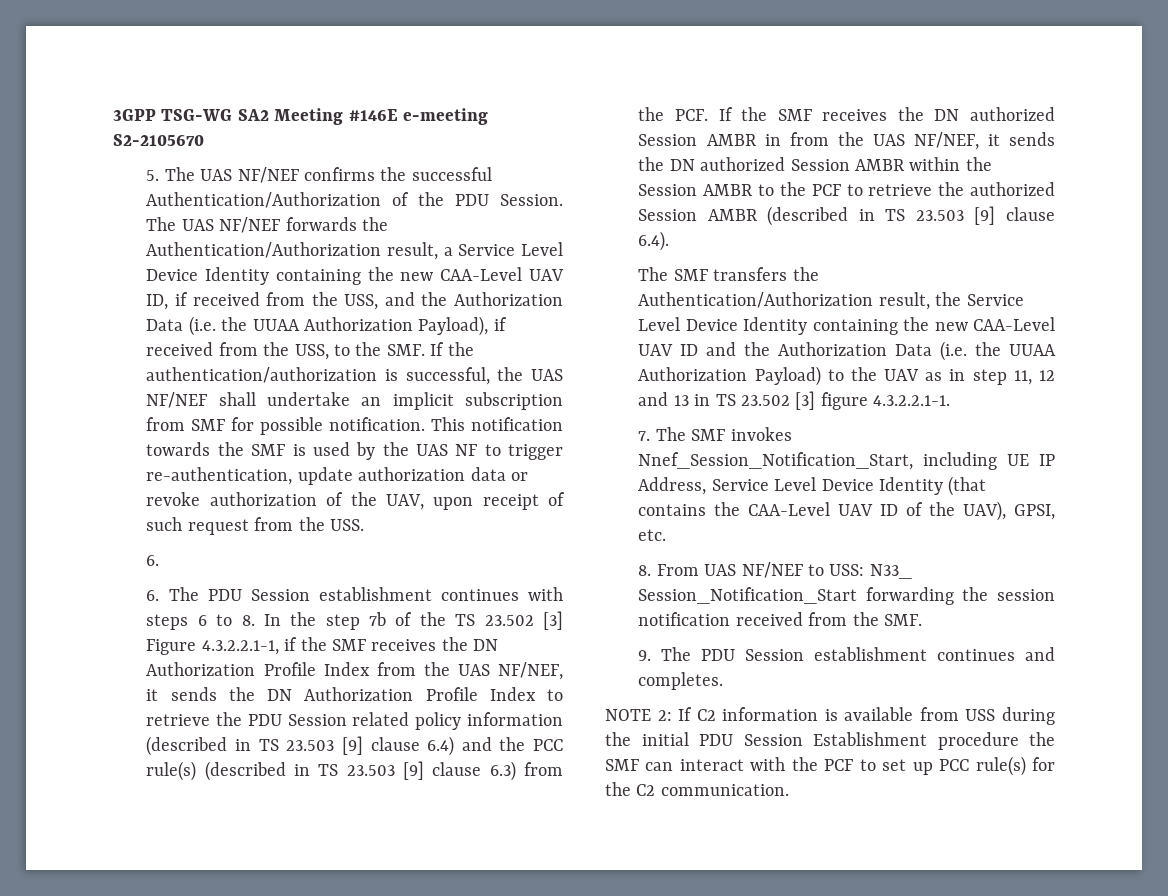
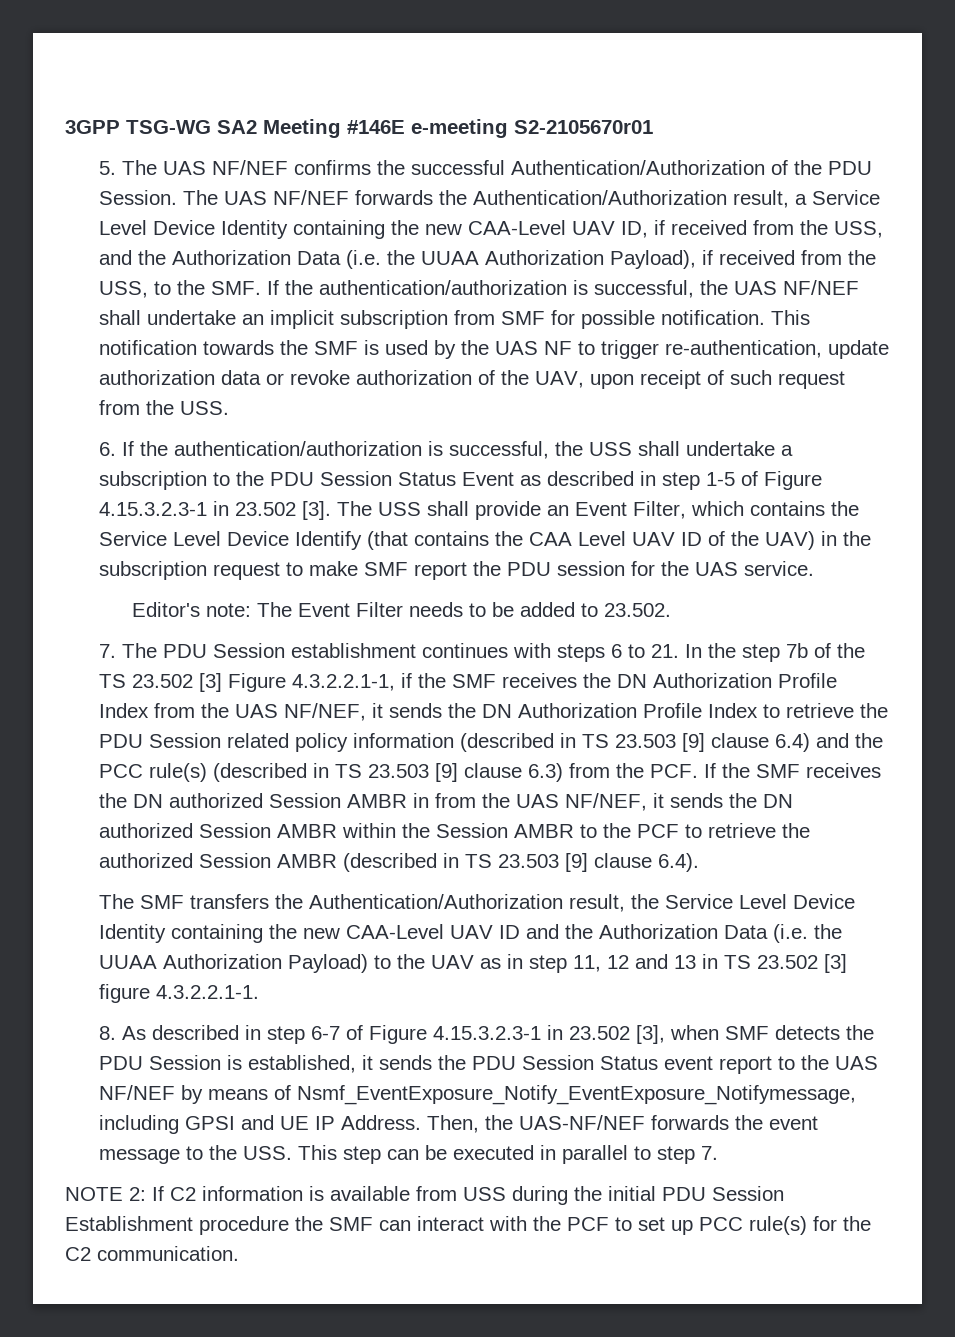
[113,134,204,146] S2-2105670 -> [514,120,653,134] S2-2105670r01
[146,590,160,601] // 6. -> [121,441,793,459] [98,471,822,490] [98,501,859,520] [98,531,871,550] [98,561,814,580] [132,602,672,617] [98,644,116,658] If the authentication/authorization is successful, the USS shall undertake a subscription to the PDU Session Status Event as described in step 1-5 of Figure 4.15.3.2.3-1 in 23.502 [3]. The USS shall provide an Event Filter, which contains the Service Level Device Identify (that contains the CAA Level UAV ID of the UAV) in the subscription request to make SMF report the PDU session for the UAS service. // Editor's note: The Event Filter needs to be added to 23.502. // 7.
[241,615,255,626] 8. -> [650,644,679,658] 21.
[638,427,792,441] [638,452,1055,470] [638,476,987,496] [638,501,1055,521] [638,529,667,541] [638,562,912,579] [638,587,1055,605] [638,612,923,626] [638,647,1055,661] [638,672,724,690] 7. The SMF invokes Nnef_Session_Notification_Start, including UE IP Address, Service Level Device Identity (that contains the CAA-Level UAV ID of the UAV), GPSI, etc. // 8. From UAS NF/NEF to USS: N33_ Session_Notification_Start forwarding the session notification received from the SMF. // 9. The PDU Session establishment continues and completes. -> [98,1025,874,1044] [98,1055,878,1074] [98,1085,856,1105] [98,1115,818,1134] [98,1145,718,1164] 8. As described in step 6-7 of Figure 4.15.3.2.3-1 in 23.502 [3], when SMF detects the PDU Session is established, it sends the PDU Session Status event report to the UAS NF/NEF by means of Nsmf_EventExposure_Notify_EventExposure_Notifymessage, including GPSI and UE IP Address. Then, the UAS-NF/NEF forwards the event message to the USS. This step can be executed in parallel to step 7.

